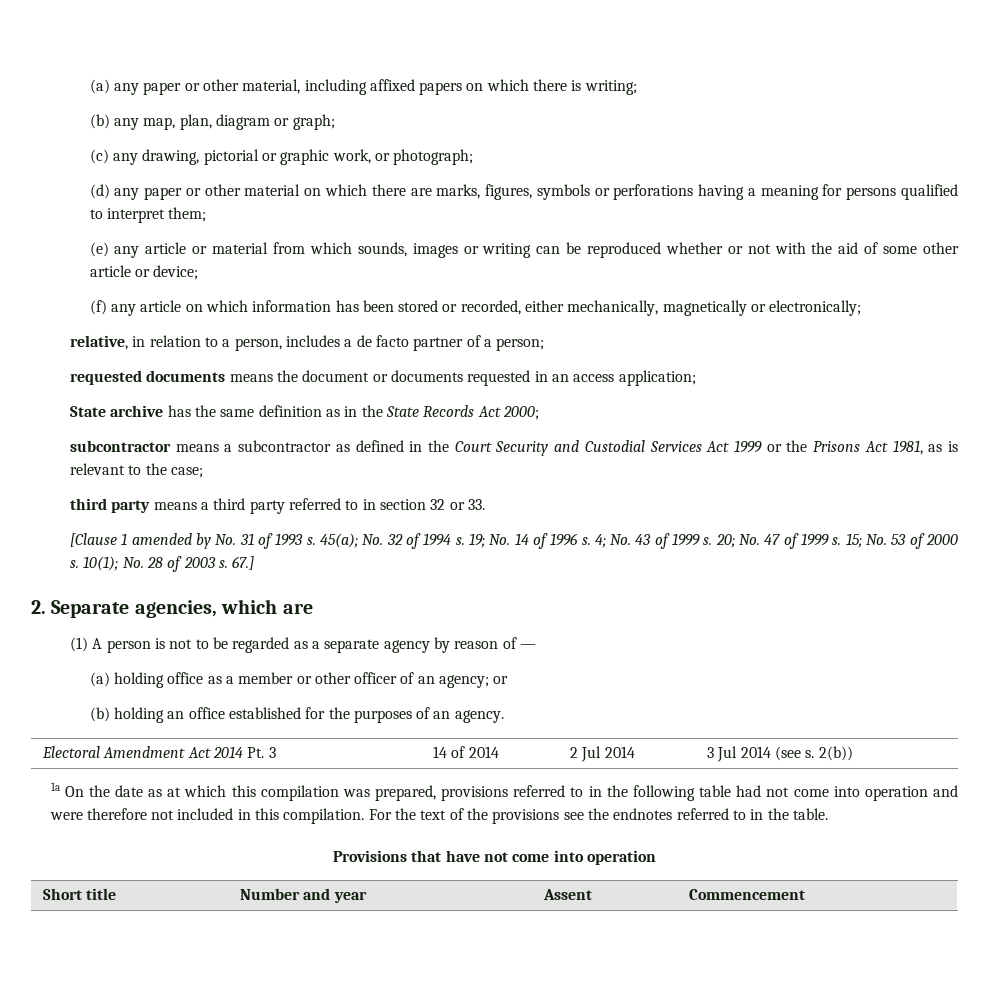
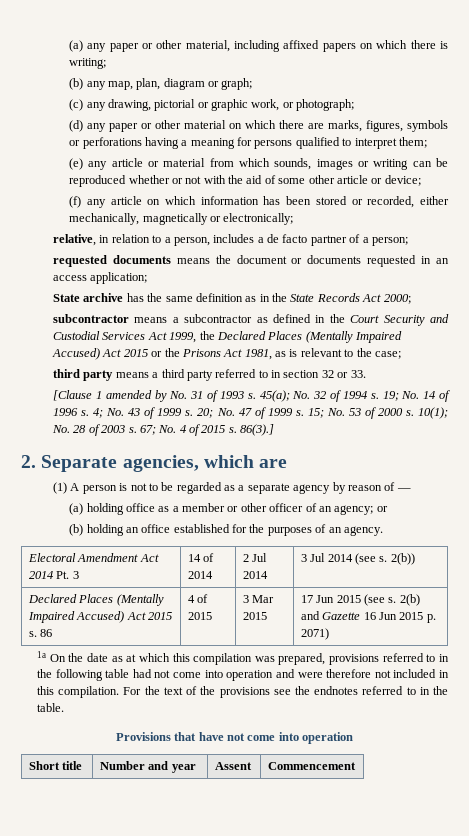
[734,440,763,453] 1999 -> [169,331,403,343] [52,348,148,360] 1999, the Declared Places (Mentally Impaired Accused) Act 2015
[232,556,255,570] 67.] -> [139,424,275,436] 67; No. 4 of 2015 s. 86(3).]
(853, 753) none -> [27,594,164,606] [27,611,173,623] [28,629,53,637] [187,594,209,603] [187,612,212,620] [242,595,275,603] [242,612,267,620] [300,594,420,606] [300,611,436,623] [300,628,329,640] // Declared Places (Mentally Impaired Accused) Act 2015 s. 86 | 4 of 2015 | 3 Mar 2015 | 17 Jun 2015 (see s. 2(b) and Gazette 16 Jun 2015 p. 2071)

